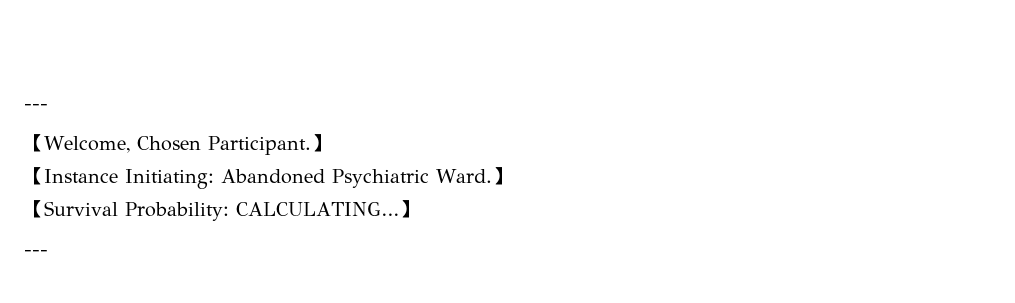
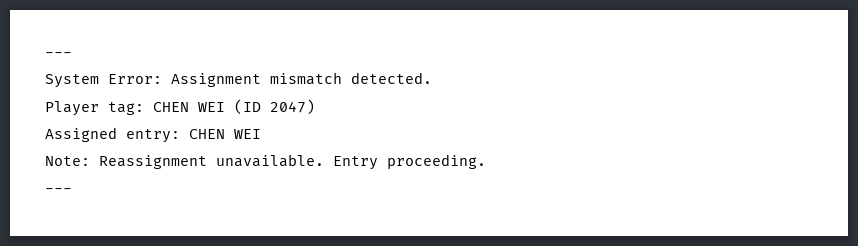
[24,134,331,155] [24,167,512,189] [24,200,419,221] 【Welcome, Chosen Participant.】 // 【Instance Initiating: Abandoned Psychiatric Ward.】 // 【Survival Probability: CALCULATING…】 -> [45,72,432,88] [45,99,315,116] [45,127,261,143] [45,154,486,170] System Error: Assignment mismatch detected. // Player tag: CHEN WEI (ID 2047) // Assigned entry: CHEN WEI // Note: Reassignment unavailable. Entry proceeding.

